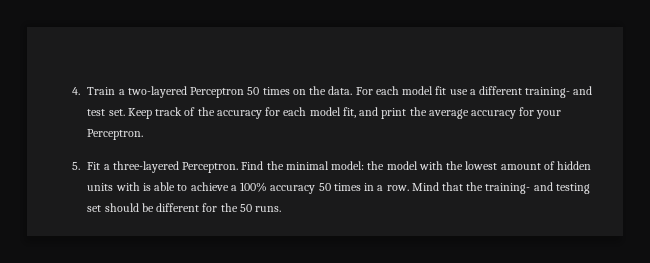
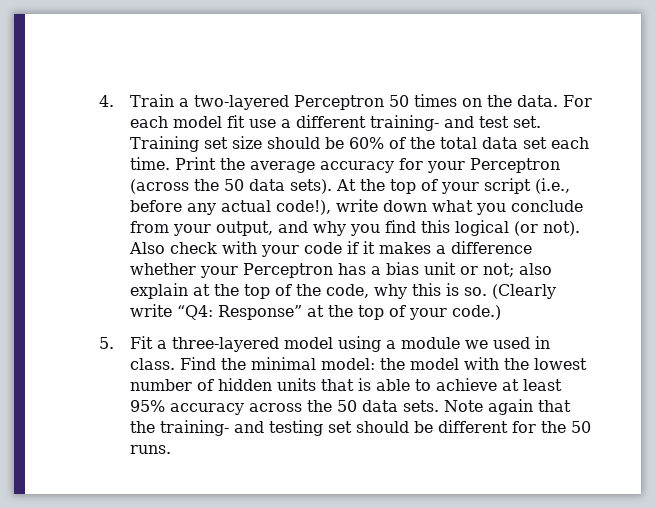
[127,107,407,119] Keep track of the accuracy for each model fit, and print -> [129,136,589,152] [129,157,216,170] Training set size should be 60% of the total data set each time. Print
[87,129,144,140] [72,161,239,173] Perceptron. // 5. Fit a three-layered Perceptron. -> [469,158,560,173] [129,178,570,194] [129,199,583,215] [129,220,580,236] [128,241,532,257] [129,262,552,278] [129,283,556,299] [129,304,501,320] [98,336,550,352] [129,358,175,370] Perceptron (across the 50 data sets). At the top of your script (i.e., before any actual code!), write down what you conclude from your output, and why you find this logical (or not). Also check with your code if it makes a difference whether your Perceptron has a bias unit or not; also explain at the top of the code, why this is so. (Clearly write “Q4: Response” at the top of your code.) // 5. Fit a three-layered model using a module we used in class.
[500,163,541,170] amount -> [129,379,192,391] number
[115,182,140,191] with -> [320,379,354,391] that
[230,182,439,194] a 100% accuracy 50 times in a row. Mind -> [501,379,562,391] [129,399,533,415] at least 95% accuracy across the 50 data sets. Note again

